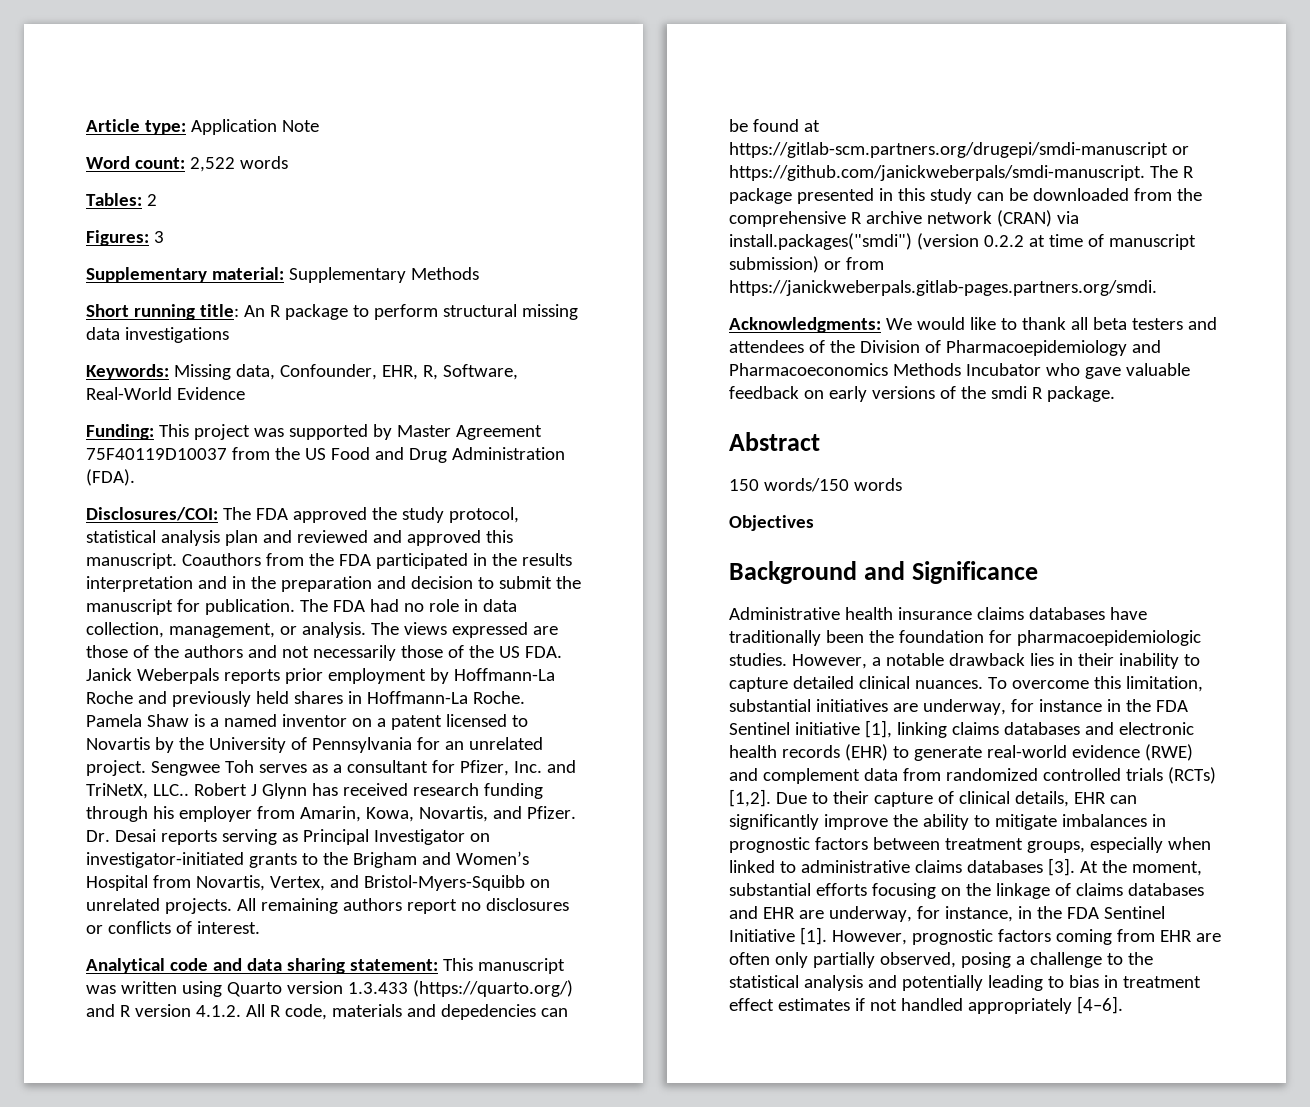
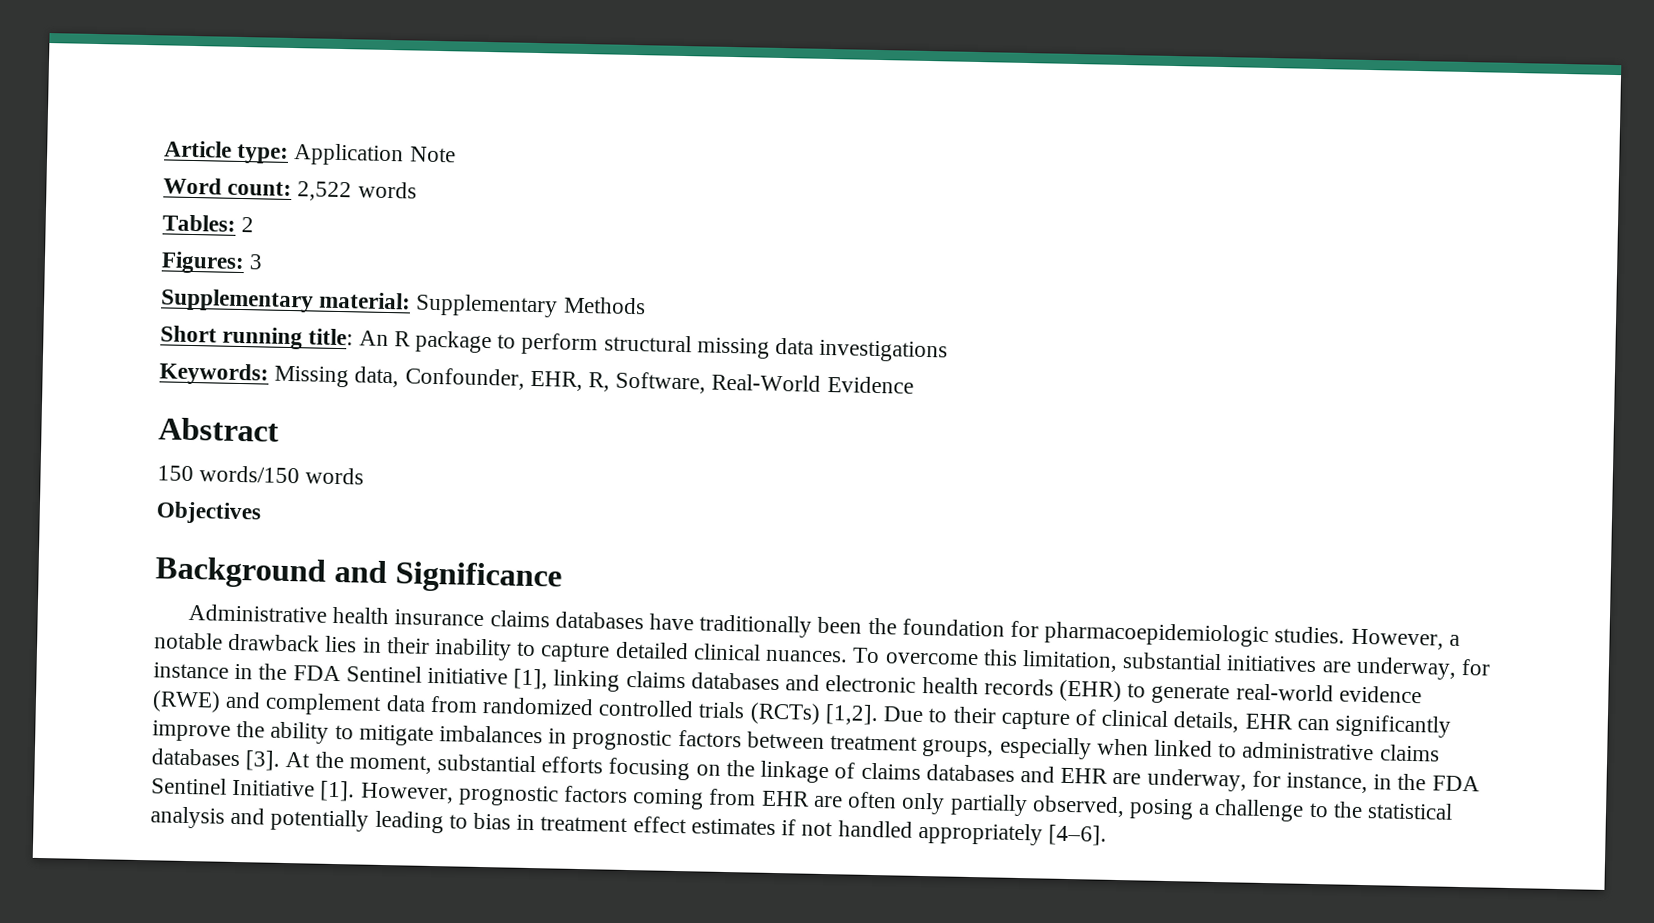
[86,424,542,440] [86,447,565,463] [86,469,135,486] [86,507,519,523] [86,530,513,546] [86,553,572,569] [86,576,581,592] [86,599,517,615] [86,622,558,638] [86,645,562,661] [86,668,555,684] [86,691,525,707] [86,714,528,730] [86,737,543,753] [86,760,576,776] [86,783,543,799] [86,806,576,822] [86,829,490,845] [86,851,529,868] [86,875,550,891] [86,898,569,914] [86,921,260,934] [86,958,565,974] [86,980,573,997] [86,1004,568,1020] [729,119,820,132] [729,142,1189,158] [729,165,1194,181] [729,188,1202,204] [729,210,1079,227] [729,233,1196,250] [729,256,884,273] [729,280,1157,296] [729,317,1217,333] [729,340,1161,356] [729,363,1190,379] [729,386,1115,402] // Funding: This project was supported by Master Agreement 75F40119D10037 from the US Food and Drug Administration (FDA). // Disclosures/COI: The FDA approved the study protocol, statistical analysis plan and reviewed and approved this manuscript. Coauthors from the FDA participated in the results interpretation and in the preparation and decision to submit the manuscript for publication. The FDA had no role in data collection, management, or analysis. The views expressed are those of the authors and not necessarily those of the US FDA. Janick Weberpals reports prior employment by Hoffmann-La Roche and previously held shares in Hoffmann-La Roche. Pamela Shaw is a named inventor on a patent licensed to Novartis by the University of Pennsylvania for an unrelated project. Sengwee Toh serves as a consultant for Pfizer, Inc. and TriNetX, LLC.. Robert J Glynn has received research funding through his employer from Amarin, Kowa, Novartis, and Pfizer. Dr. Desai reports serving as Principal Investigator on investigator-initiated grants to the Brigham and Women’s Hospital from Novartis, Vertex, and Bristol-Myers-Squibb on unrelated projects. All remaining authors report no disclosures or conflicts of interest. // Analytical code and data sharing statement: This manuscript was written using Quarto version 1.3.433 (https://quarto.org/) and R version 4.1.2. All R code, materials and depedencies can be found at https://gitlab-scm.partners.org/drugepi/smdi-manuscript or https://github.com/janickweberpals/smdi-manuscript. The R package presented in this study can be downloaded from the comprehensive R archive network (CRAN) via install.packages("smdi") (version 0.2.2 at time of manuscript submission) or from https://janickweberpals.gitlab-pages.partners.org/smdi. // Acknowledgments: We would like to thank all beta testers and attendees of the Division of Pharmacoepidemiology and Pharmacoeconomics Methods Incubator who gave valuable feedback on early versions of the smdi R package. -> (914, 384) none

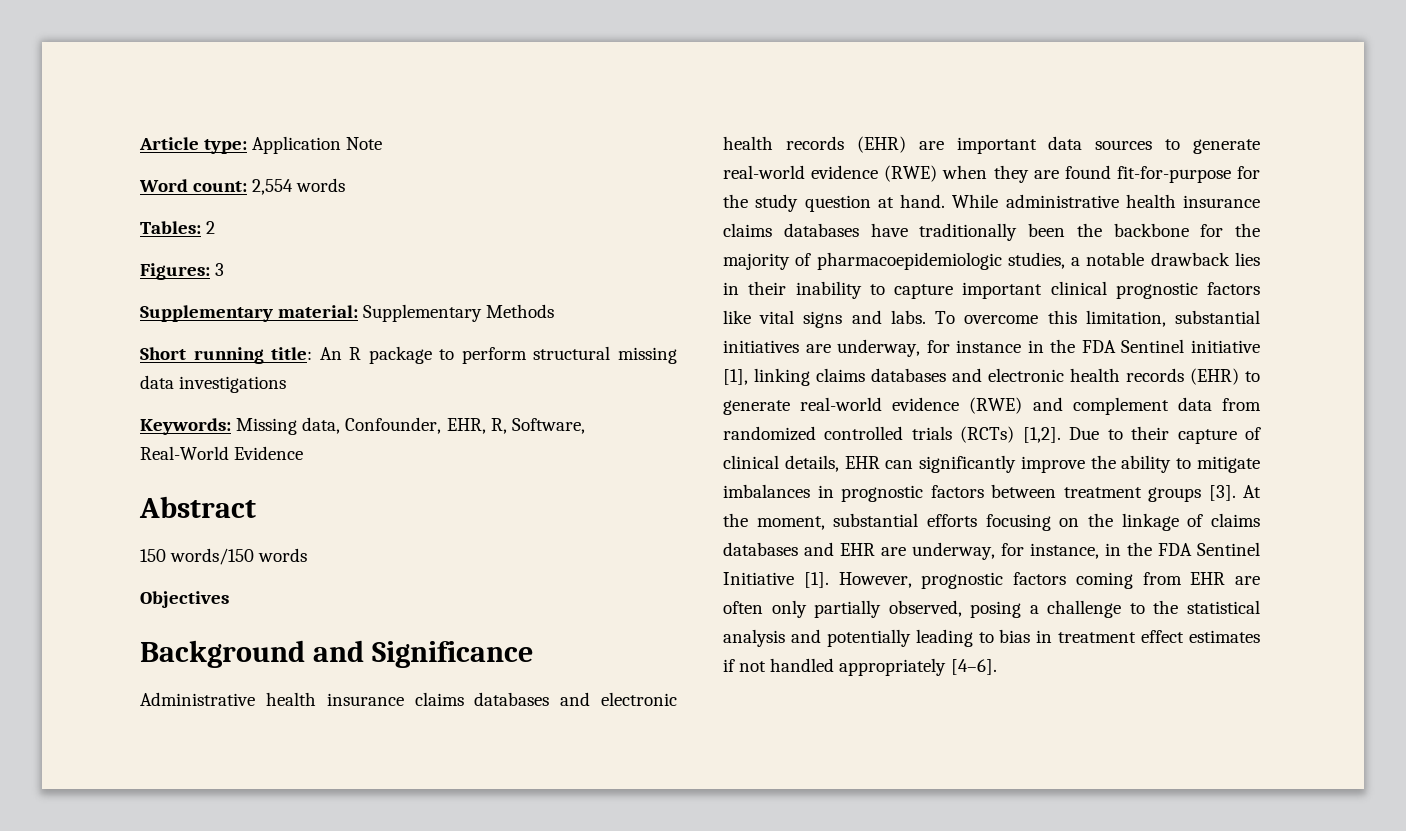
[297,181,353,202] 2,522 -> [252,179,294,195] 2,554
[648,613,1444,650] have traditionally been the foundation for pharmacoepidemiologic studies. However, -> [560,692,677,706] [723,136,1260,154] [723,165,1260,183] [723,194,1260,212] [723,223,1260,241] [723,252,1065,270] and electronic health records (EHR) are important data sources to generate real-world evidence (RWE) when they are found fit-for-purpose for the study question at hand. While administrative health insurance claims databases have traditionally been the backbone for the majority of pharmacoepidemiologic studies,
[614,641,849,663] detailed clinical nuances. -> [962,281,1260,299] [723,310,926,328] important clinical prognostic factors like vital signs and labs.
[922,736,1440,762] [151,748,240,767] groups, especially when linked to administrative claims databases -> [1148,487,1201,502] groups

